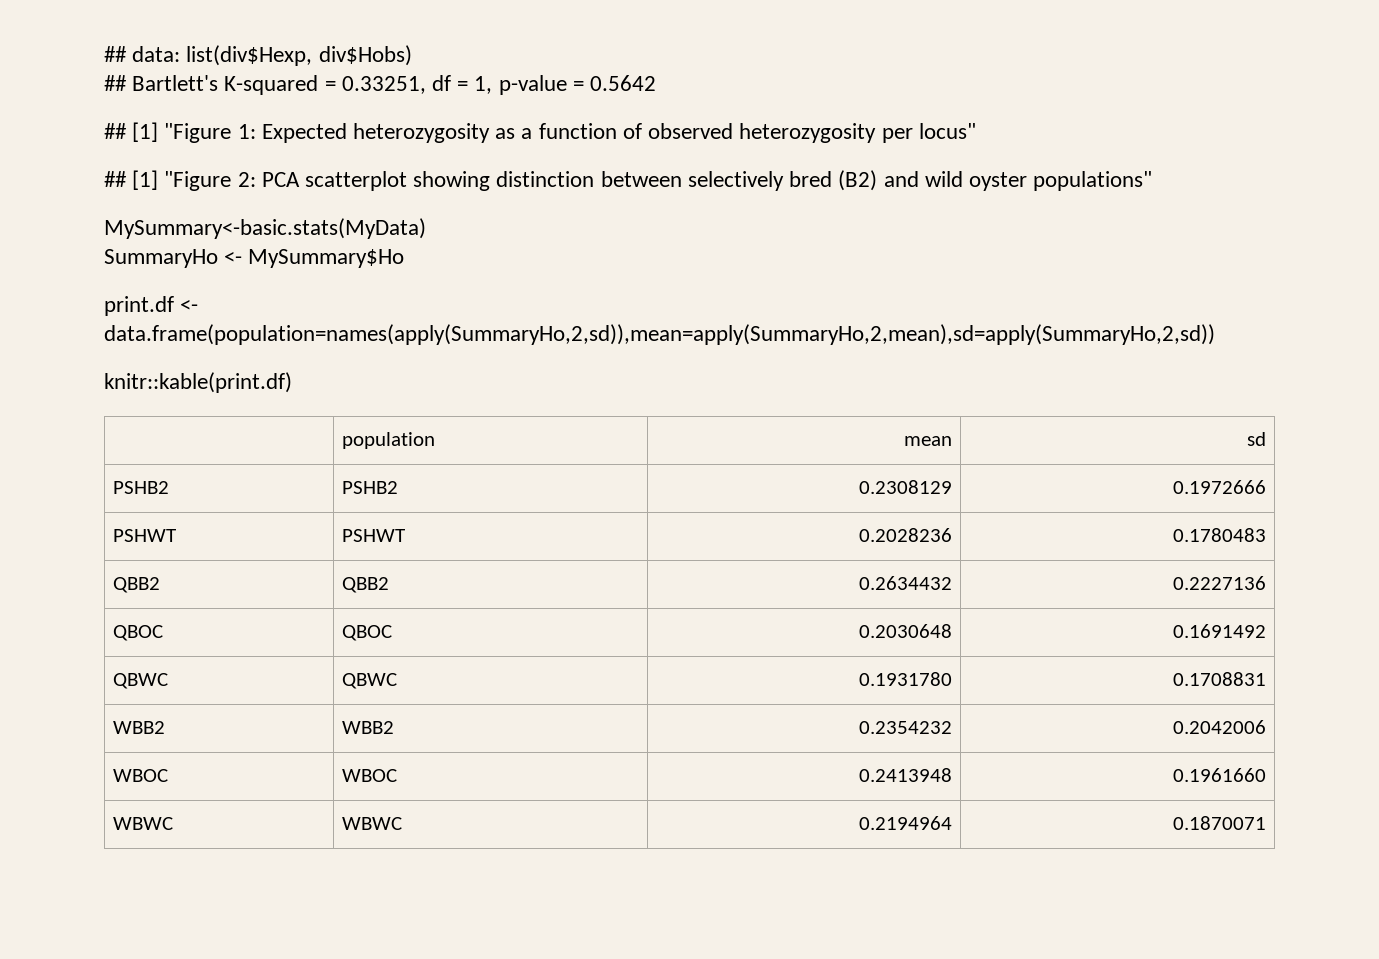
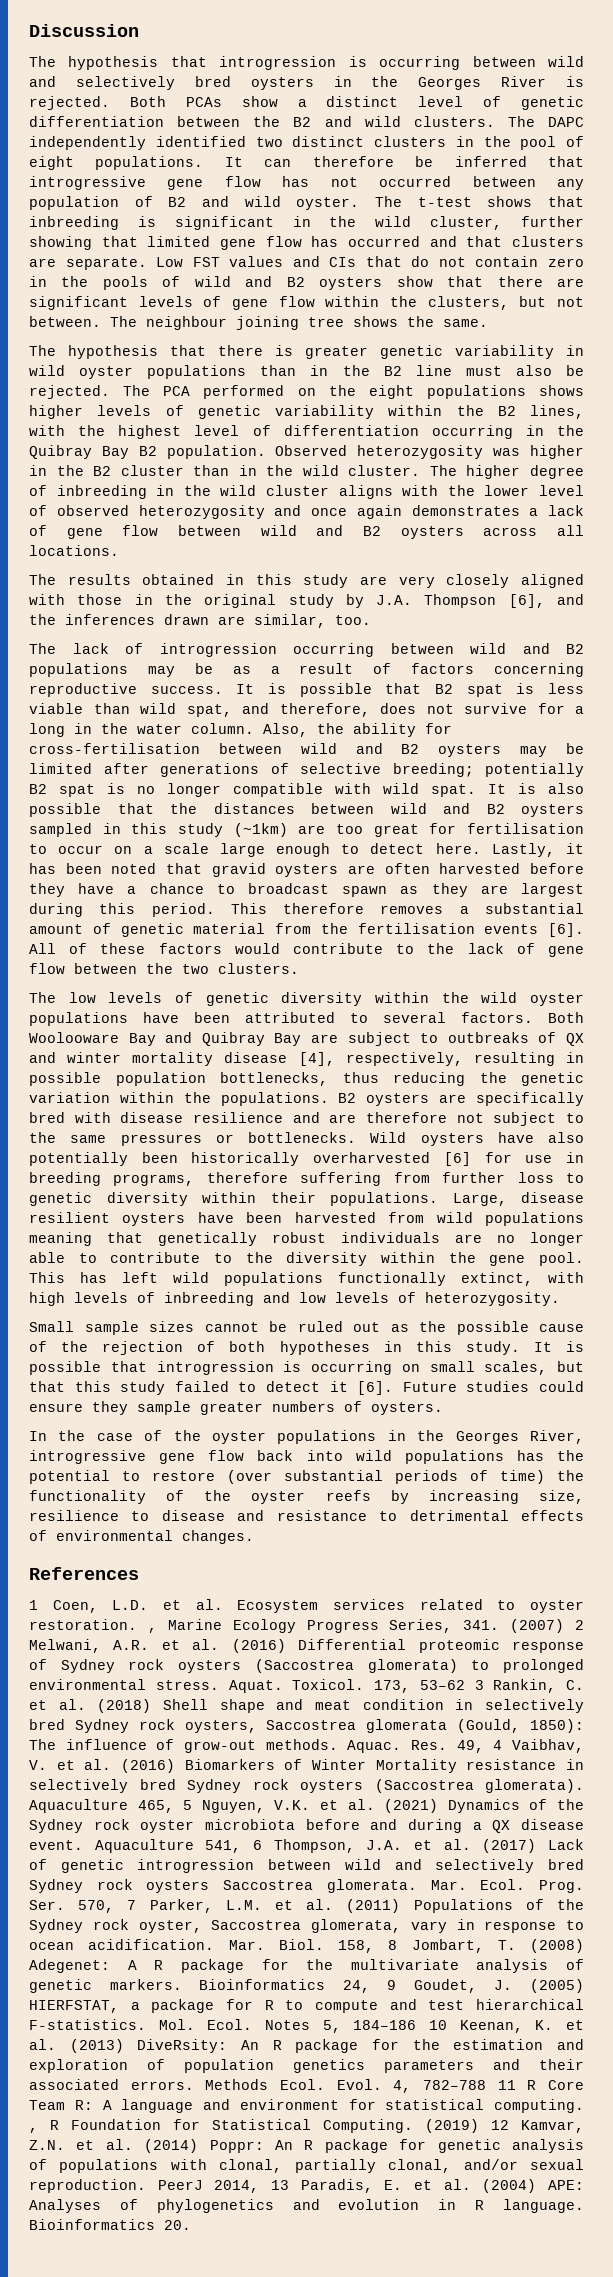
[104,45,412,66] [104,75,657,95] [104,122,976,143] [104,170,1153,191] [104,218,426,239] [104,249,405,268] [104,296,199,316] [104,324,1215,345] [104,372,292,393] [342,432,436,449] [903,436,952,446] [1246,432,1266,446] [113,481,170,494] [342,481,399,494] [858,480,952,494] [1172,480,1266,494] [113,529,177,542] [342,529,406,542] [858,528,952,542] [1172,528,1266,542] [113,577,161,593] [342,577,390,593] [858,576,952,590] [1172,576,1266,590] [113,625,164,641] [342,625,393,641] [858,624,952,638] [1172,624,1266,638] [113,673,169,689] [342,673,398,689] [858,672,952,686] [1172,672,1266,686] [113,721,166,734] [342,721,395,734] [858,721,952,734] [1172,720,1266,734] [113,769,169,782] [342,769,398,782] [858,768,952,782] [1172,768,1266,782] [113,817,174,830] [342,817,403,830] [858,816,952,830] [1172,816,1266,830] ## data: list(div$Hexp, div$Hobs) // ## Bartlett's K-squared = 0.33251, df = 1, p-value = 0.5642 // ## [1] "Figure 1: Expected heterozygosity as a function of observed heterozygosity per locus" // ## [1] "Figure 2: PCA scatterplot showing distinction between selectively bred (B2) and wild oyster populations" // MySummary<-basic.stats(MyData) // SummaryHo <- MySummary$Ho // print.df <- data.frame(population=names(apply(SummaryHo,2,sd)),mean=apply(SummaryHo,2,mean),sd=apply(SummaryHo,2,sd)) // knitr::kable(print.df) // | population | mean | sd // PSHB2 | PSHB2 | 0.2308129 | 0.1972666 // PSHWT | PSHWT | 0.2028236 | 0.1780483 // QBB2 | QBB2 | 0.2634432 | 0.2227136 // QBOC | QBOC | 0.2030648 | 0.1691492 // QBWC | QBWC | 0.1931780 | 0.1708831 // WBB2 | WBB2 | 0.2354232 | 0.2042006 // WBOC | WBOC | 0.2413948 | 0.1961660 // WBWC | WBWC | 0.2194964 | 0.1870071 -> [29,24,139,37] [29,56,584,70] [29,76,584,90] [29,96,584,110] [29,116,584,127] [29,136,584,150] [29,156,585,170] [29,176,585,190] [29,196,584,210] [29,216,584,230] [29,236,584,250] [29,256,584,270] [29,276,584,290] [29,296,584,310] [29,316,488,330] [29,345,584,359] [29,365,585,379] [29,385,584,399] [29,405,584,419] [29,425,584,439] [29,445,584,459] [29,465,584,479] [29,485,585,499] [29,505,584,519] [29,525,584,539] [29,545,119,556] [29,574,584,588] [29,594,584,608] [29,614,371,628] [29,643,584,657] [29,663,584,677] [29,683,585,697] [29,703,584,717] [29,723,452,737] [29,743,584,757] [29,763,584,777] [29,783,584,797] [29,803,584,817] [29,823,584,837] [29,843,584,857] [29,863,584,877] [29,883,584,897] [29,903,584,917] [29,923,584,937] [29,943,584,957] [29,963,299,974] [29,992,584,1006] [29,1012,584,1026] [29,1032,585,1046] [29,1052,584,1066] [29,1072,584,1086] [29,1092,584,1106] [29,1112,584,1126] [29,1132,584,1146] [29,1152,584,1166] [29,1172,585,1186] [29,1192,584,1206] [29,1212,584,1226] [29,1232,584,1246] [29,1252,584,1266] [29,1272,584,1286] [29,1292,560,1306] [29,1321,584,1335] [29,1341,585,1355] [29,1361,584,1375] [29,1381,585,1395] [29,1401,443,1415] [29,1430,584,1444] [29,1450,584,1464] [29,1470,584,1484] [29,1490,585,1504] [29,1510,584,1521] [29,1530,254,1544] [29,1567,139,1580] [29,1599,584,1613] [29,1619,584,1633] [29,1639,584,1653] [29,1659,584,1673] [29,1679,584,1693] [29,1699,584,1713] [29,1719,584,1733] [29,1739,584,1753] [29,1759,584,1773] [29,1779,584,1793] [29,1799,585,1813] [29,1819,585,1833] [29,1839,584,1853] [29,1859,584,1873] [29,1879,584,1893] [29,1899,584,1913] [29,1919,584,1933] [29,1939,584,1953] [29,1959,584,1973] [29,1979,584,1993] [29,1999,584,2013] [29,2019,585,2033] [29,2039,584,2053] [29,2059,584,2073] [29,2079,585,2093] [29,2099,584,2113] [29,2119,584,2133] [29,2139,584,2153] [29,2159,584,2173] [29,2179,585,2193] [29,2199,584,2213] [29,2219,191,2230] Discussion // The hypothesis that introgression is occurring between wild and selectively bred oysters in the Georges River is rejected. Both PCAs show a distinct level of genetic differentiation between the B2 and wild clusters. The DAPC independently identified two distinct clusters in the pool of eight populations. It can therefore be inferred that introgressive gene flow has not occurred between any population of B2 and wild oyster. The t-test shows that inbreeding is significant in the wild cluster, further showing that limited gene flow has occurred and that clusters are separate. Low FST values and CIs that do not contain zero in the pools of wild and B2 oysters show that there are significant levels of gene flow within the clusters, but not between. The neighbour joining tree shows the same. // The hypothesis that there is greater genetic variability in wild oyster populations than in the B2 line must also be rejected. The PCA performed on the eight populations shows higher levels of genetic variability within the B2 lines, with the highest level of differentiation occurring in the Quibray Bay B2 population. Observed heterozygosity was higher in the B2 cluster than in the wild cluster. The higher degree of inbreeding in the wild cluster aligns with the lower level of observed heterozygosity and once again demonstrates a lack of gene flow between wild and B2 oysters across all locations. // The results obtained in this study are very closely aligned with those in the original study by J.A. Thompson [6], and the inferences drawn are similar, too. // The lack of introgression occurring between wild and B2 populations may be as a result of factors concerning reproductive success. It is possible that B2 spat is less viable than wild spat, and therefore, does not survive for a long in the water column. Also, the ability for cross-fertilisation between wild and B2 oysters may be limited after generations of selective breeding; potentially B2 spat is no longer compatible with wild spat. It is also possible that the distances between wild and B2 oysters sampled in this study (~1km) are too great for fertilisation to occur on a scale large enough to detect here. Lastly, it has been noted that gravid oysters are often harvested before they have a chance to broadcast spawn as they are largest during this period. This therefore removes a substantial amount of genetic material from the fertilisation events [6]. All of these factors would contribute to the lack of gene flow between the two clusters. // The low levels of genetic diversity within the wild oyster populations have been attributed to several factors. Both Woolooware Bay and Quibray Bay are subject to outbreaks of QX and winter mortality disease [4], respectively, resulting in possible population bottlenecks, thus reducing the genetic variation within the populations. B2 oysters are specifically bred with disease resilience and are therefore not subject to the same pressures or bottlenecks. Wild oysters have also potentially been historically overharvested [6] for use in breeding programs, therefore suffering from further loss to genetic diversity within their populations. Large, disease resilient oysters have been harvested from wild populations meaning that genetically robust individuals are no longer able to contribute to the diversity within the gene pool. This has left wild populations functionally extinct, with high levels of inbreeding and low levels of heterozygosity. // Small sample sizes cannot be ruled out as the possible cause of the rejection of both hypotheses in this study. It is possible that introgression is occurring on small scales, but that this study failed to detect it [6]. Future studies could ensure they sample greater numbers of oysters. // In the case of the oyster populations in the Georges River, introgressive gene flow back into wild populations has the potential to restore (over substantial periods of time) the functionality of the oyster reefs by increasing size, resilience to disease and resistance to detrimental effects of environmental changes. // References // 1 Coen, L.D. et al. Ecosystem services related to oyster restoration. , Marine Ecology Progress Series, 341. (2007) 2 Melwani, A.R. et al. (2016) Differential proteomic response of Sydney rock oysters (Saccostrea glomerata) to prolonged environmental stress. Aquat. Toxicol. 173, 53–62 3 Rankin, C. et al. (2018) Shell shape and meat condition in selectively bred Sydney rock oysters, Saccostrea glomerata (Gould, 1850): The influence of grow-out methods. Aquac. Res. 49, 4 Vaibhav, V. et al. (2016) Biomarkers of Winter Mortality resistance in selectively bred Sydney rock oysters (Saccostrea glomerata). Aquaculture 465, 5 Nguyen, V.K. et al. (2021) Dynamics of the Sydney rock oyster microbiota before and during a QX disease event. Aquaculture 541, 6 Thompson, J.A. et al. (2017) Lack of genetic introgression between wild and selectively bred Sydney rock oysters Saccostrea glomerata. Mar. Ecol. Prog. Ser. 570, 7 Parker, L.M. et al. (2011) Populations of the Sydney rock oyster, Saccostrea glomerata, vary in response to ocean acidification. Mar. Biol. 158, 8 Jombart, T. (2008) Adegenet: A R package for the multivariate analysis of genetic markers. Bioinformatics 24, 9 Goudet, J. (2005) HIERFSTAT, a package for R to compute and test hierarchical F-statistics. Mol. Ecol. Notes 5, 184–186 10 Keenan, K. et al. (2013) DiveRsity: An R package for the estimation and exploration of population genetics parameters and their associated errors. Methods Ecol. Evol. 4, 782–788 11 R Core Team R: A language and environment for statistical computing. , R Foundation for Statistical Computing. (2019) 12 Kamvar, Z.N. et al. (2014) Poppr: An R package for genetic analysis of populations with clonal, partially clonal, and/or sexual reproduction. PeerJ 2014, 13 Paradis, E. et al. (2004) APE: Analyses of phylogenetics and evolution in R language. Bioinformatics 20.

